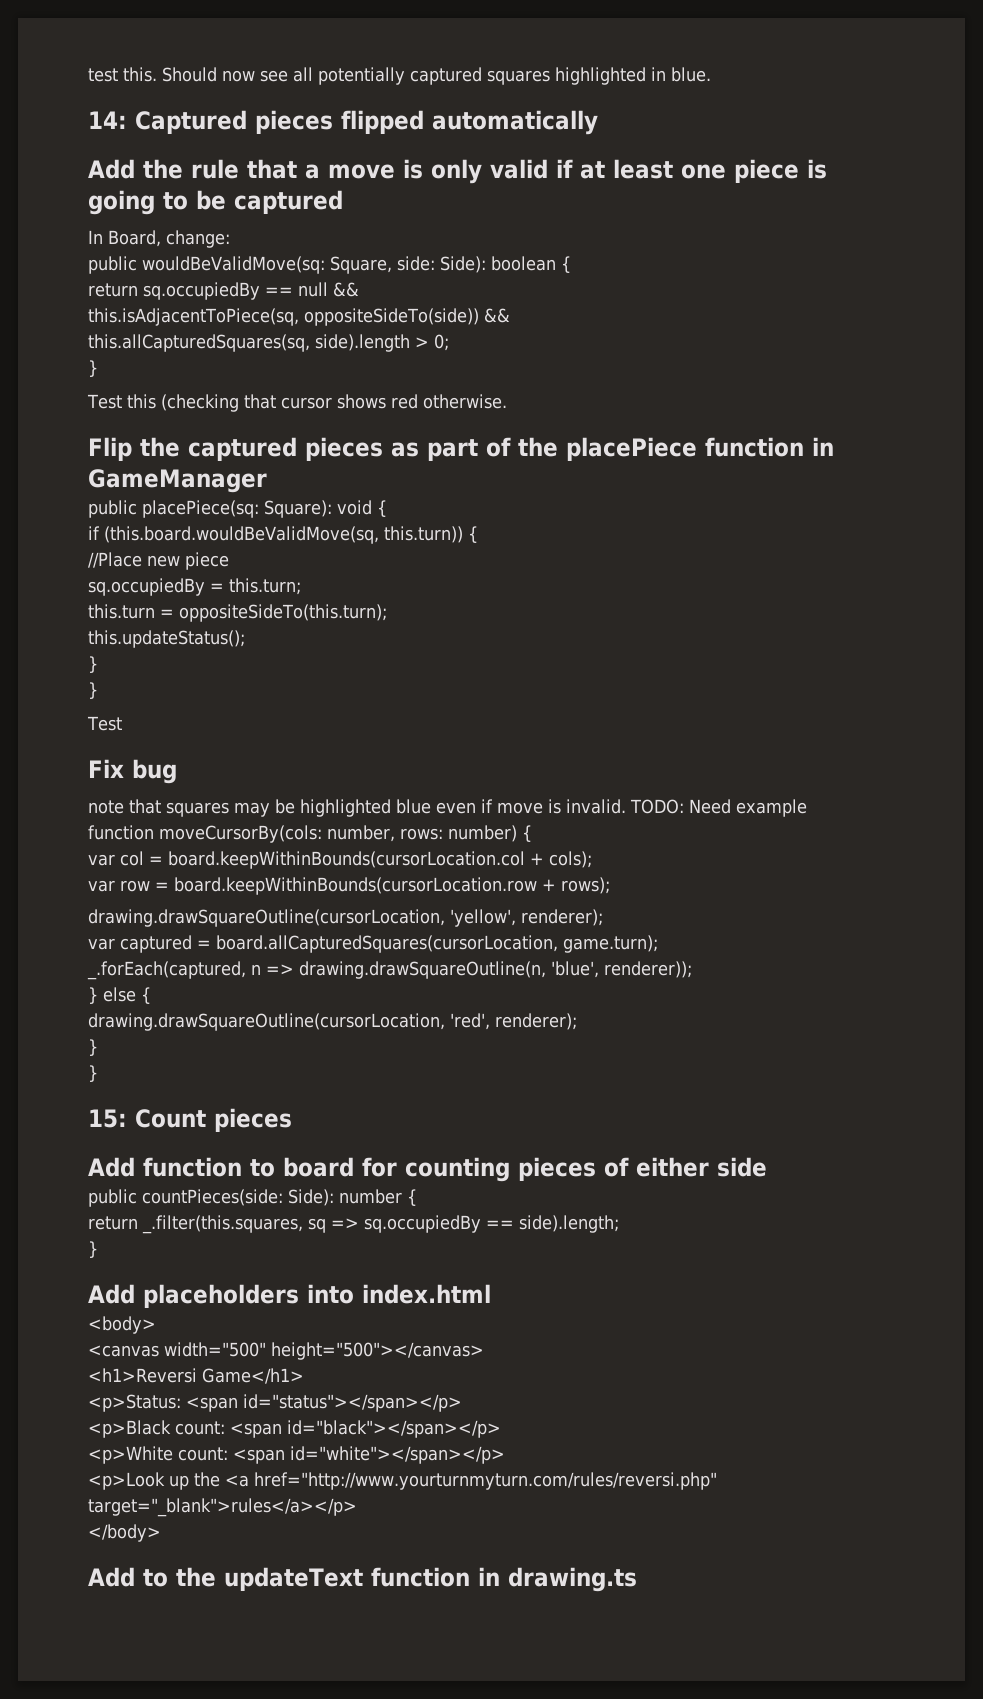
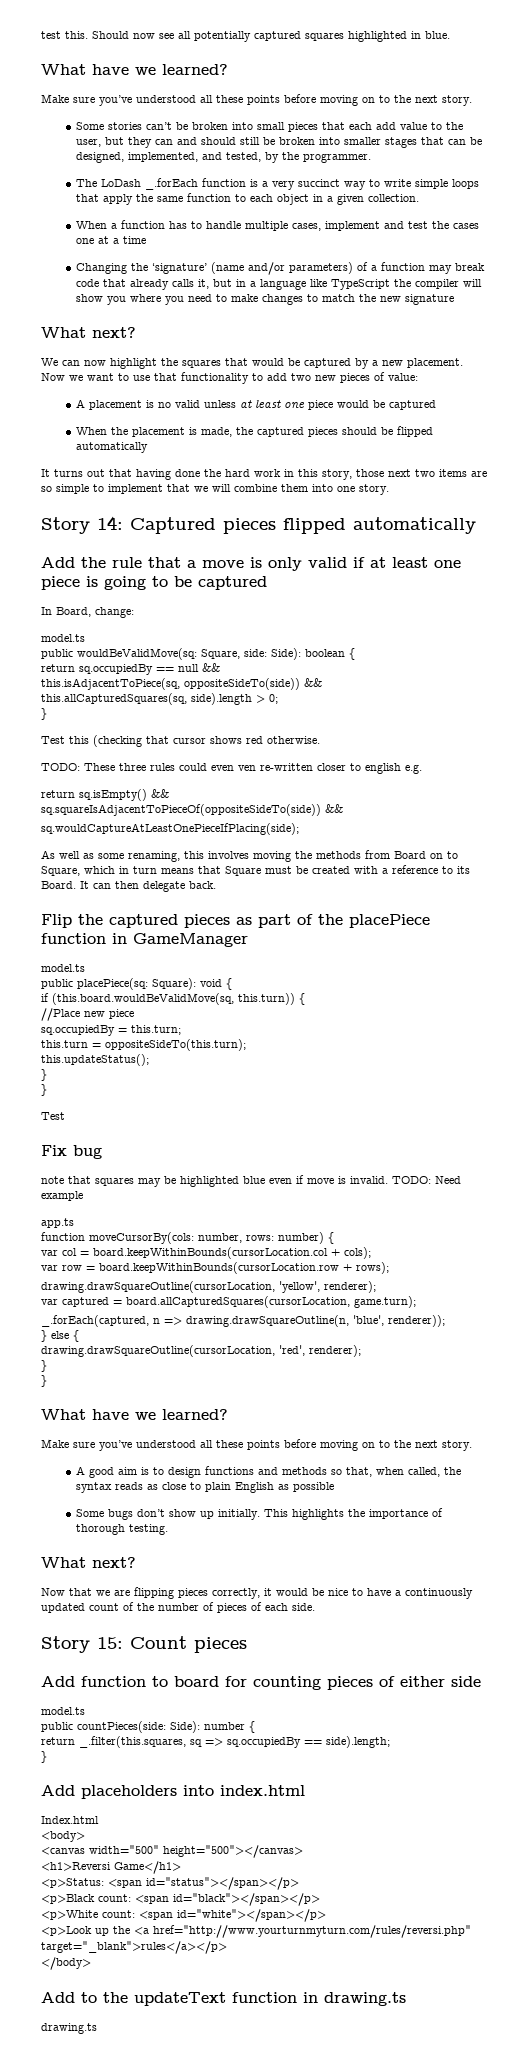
(711, 74) none -> [41,64,228,75] [41,94,472,106] [76,122,464,132] [76,137,483,148] [76,152,372,163] [76,178,480,190] [76,193,420,205] [76,220,480,231] [76,236,147,244] [76,262,486,275] [76,279,483,290] [76,294,455,305] [41,327,136,338] [41,358,463,369] [41,372,418,384] [76,399,437,410] [76,426,434,437] [76,442,149,453] [41,469,487,480] [41,484,389,495] [41,517,90,534] What have we learned? // Make sure you’ve understood all these points before moving on to the next story. // Some stories can’t be broken into small pieces that each add value to the user, but they can and should still be broken into smaller stages that can be designed, implemented, and tested, by the programmer. // The LoDash _.forEach function is a very succinct way to write simple loops that apply the same function to each object in a given collection. // When a function has to handle multiple cases, implement and test the cases one at a time // Changing the ‘signature’ (name and/or parameters) of a function may break code that already calls it, but in a language like TypeScript the compiler will show you where you need to make changes to match the new signature // What next? // We can now highlight the squares that would be captured by a new placement. Now we want to use that functionality to add two new pieces of value: // A placement is no valid unless at least one piece would be captured // When the placement is made, the captured pieces should be flipped automatically // It turns out that having done the hard work in this story, those next two items are so simple to implement that we will combine them into one story. // Story
(230, 239) none -> [41,634,85,642] // model.ts
(507, 401) none -> [41,763,422,774] [41,789,169,801] [41,804,343,816] [41,823,299,835] [41,850,458,862] [41,865,470,876] [41,881,216,892] // TODO: These three rules could even ven re-written closer to english e.g. // return sq.isEmpty() && // sq.squareIsAdjacentToPieceOf(oppositeSideTo(side)) && // sq.wouldCaptureAtLeastOnePieceIfPlacing(side); // As well as some renaming, this involves moving the methods from Board on to Square, which in turn means that Square must be created with a reference to its Board. It can then delegate back.
(267, 481) none -> [41,964,85,972] // model.ts
(807, 808) none -> [41,1218,74,1228] // app.ts
(98, 1073) none -> [41,1409,228,1420] [41,1439,472,1451] [76,1466,462,1478] [76,1482,335,1493] [76,1508,444,1520] [76,1524,169,1535] [41,1557,136,1568] [41,1587,473,1599] [41,1602,315,1613] [41,1636,90,1653] What have we learned? // Make sure you’ve understood all these points before moving on to the next story. // A good aim is to design functions and methods so that, when called, the syntax reads as close to plain English as possible // Some bugs don’t show up initially. This highlights the importance of thorough testing. // What next? // Now that we are flipping pieces correctly, it would be nice to have a continuously updated count of the number of pieces of each side. // Story
(767, 1167) none -> [41,1707,85,1715] // model.ts
(491, 1294) none -> [41,1816,99,1824] // Index.html
(637, 1579) none -> [41,2023,97,2034] // drawing.ts

